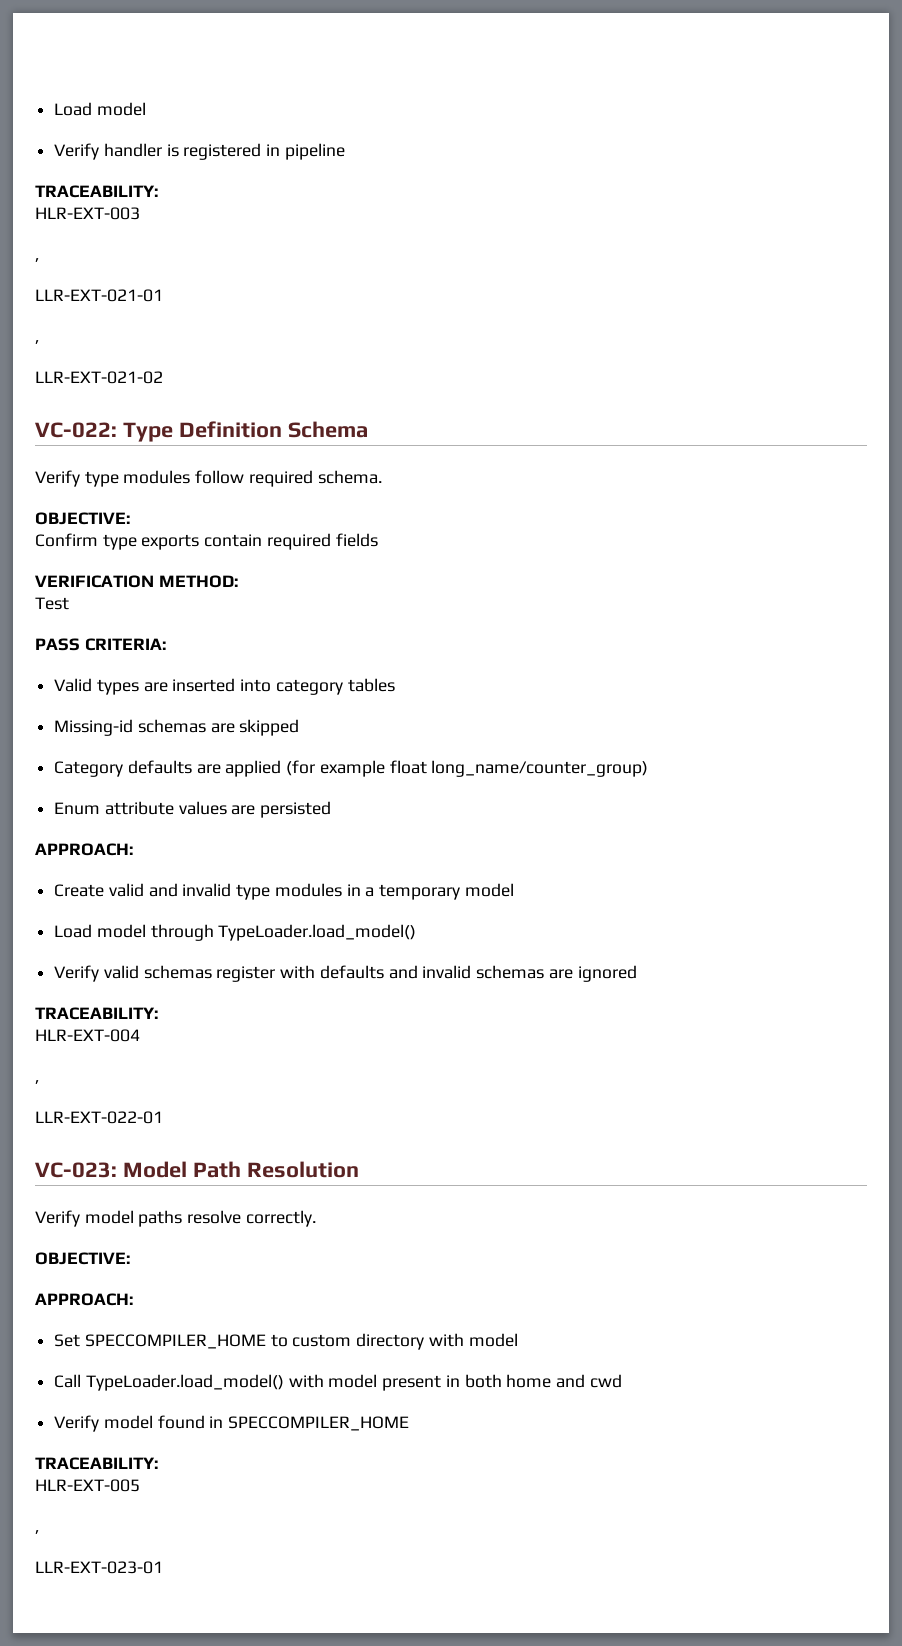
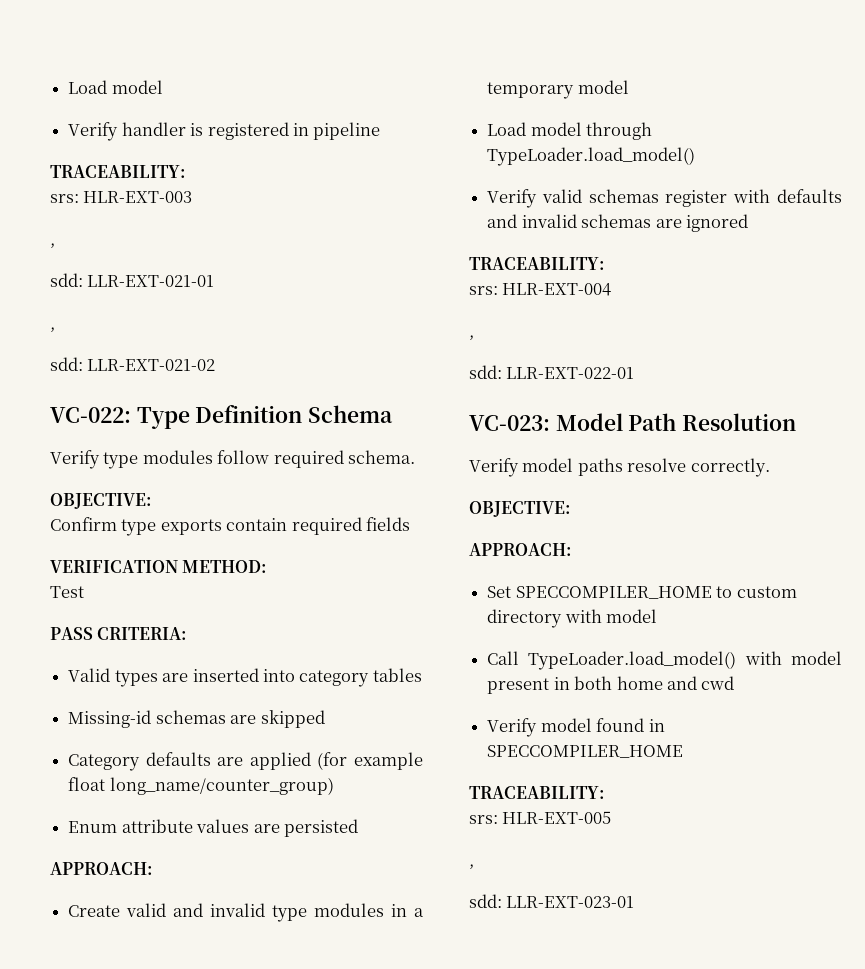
(158, 191) none -> [50,194,79,203] srs:
(39, 260) none -> [50,273,83,287] sdd:
(39, 342) none -> [50,357,83,371] sdd:
(158, 1013) none -> [469,286,498,295] srs:
(39, 1082) none -> [469,365,502,379] sdd:
(158, 1463) none -> [469,815,498,824] srs:
(39, 1532) none -> [469,894,502,908] sdd:

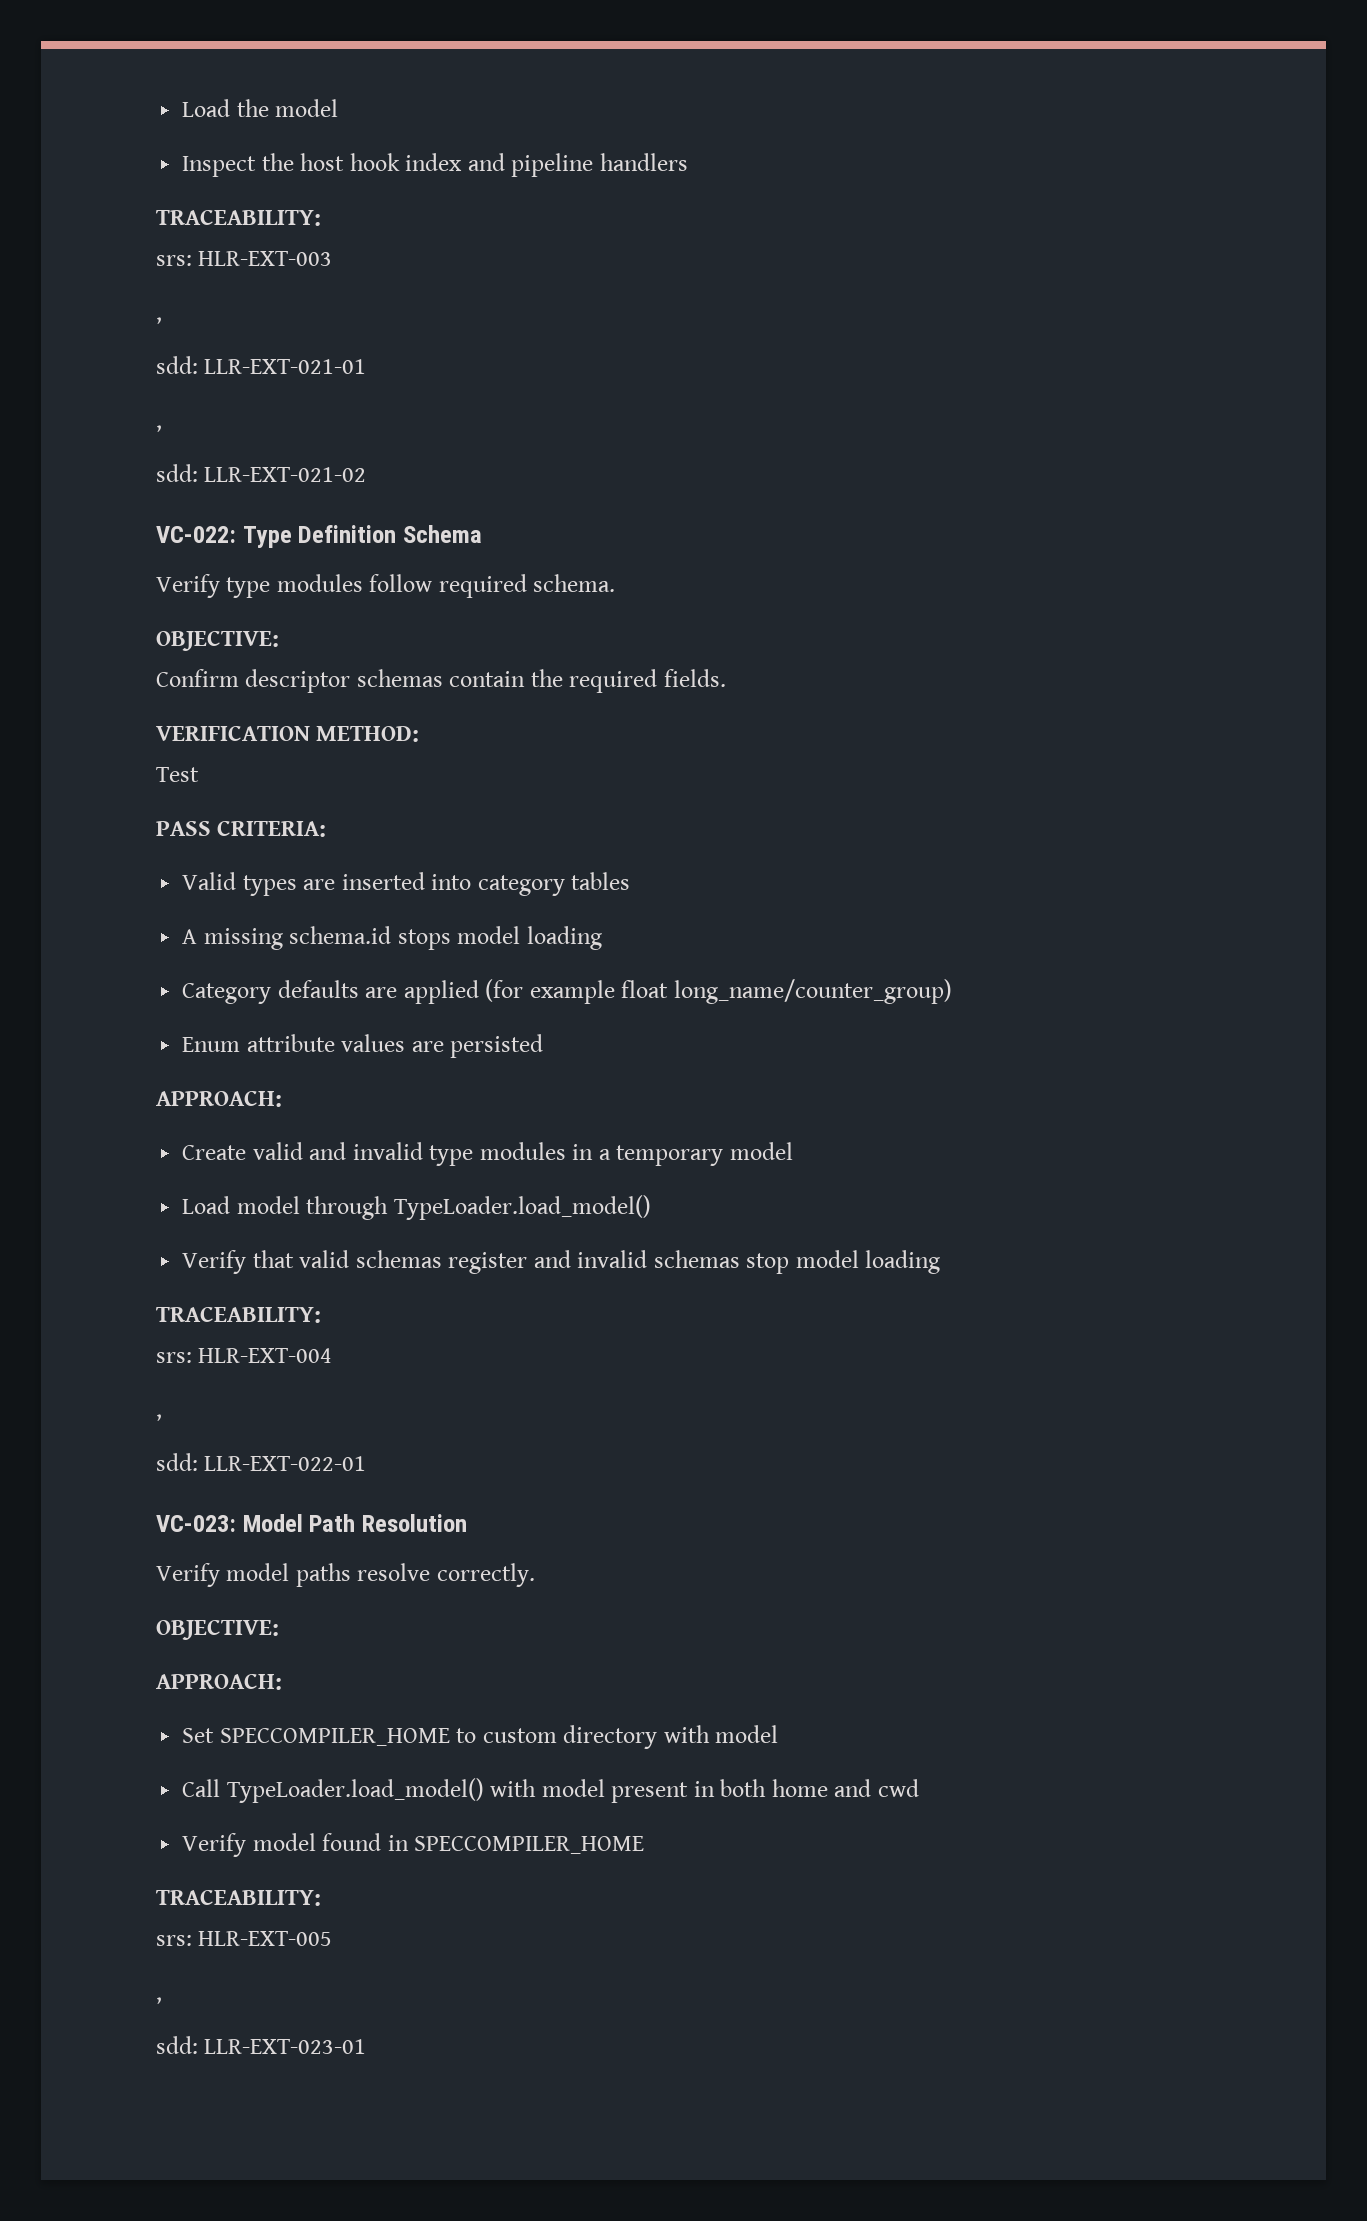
[68,80,163,94] [68,122,309,141] Load model // Verify handler is registered in -> [182,99,339,117] [182,153,505,177] Load the model // Inspect the host hook index and
(381, 131) none -> [599,153,688,171] handlers
[121,517,411,536] type exports contain required fields -> [245,669,726,693] descriptor schemas contain the required fields.
[68,710,325,728] Missing-id schemas are skipped -> [182,926,602,950] A missing schema.id stops model loading
(538, 198) none -> [252,1250,294,1268] that
[733,189,842,203] with defaults -> (528, 1263) none
[655,214,748,232] are ignored -> [746,1250,941,1274] stop model loading

